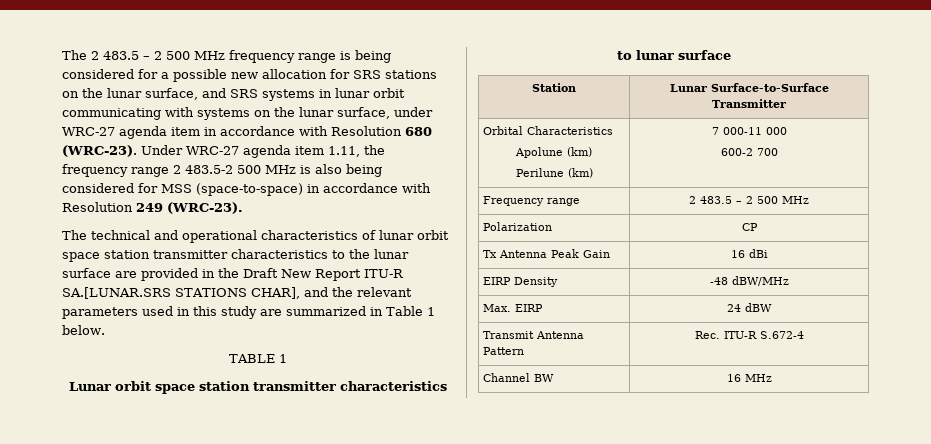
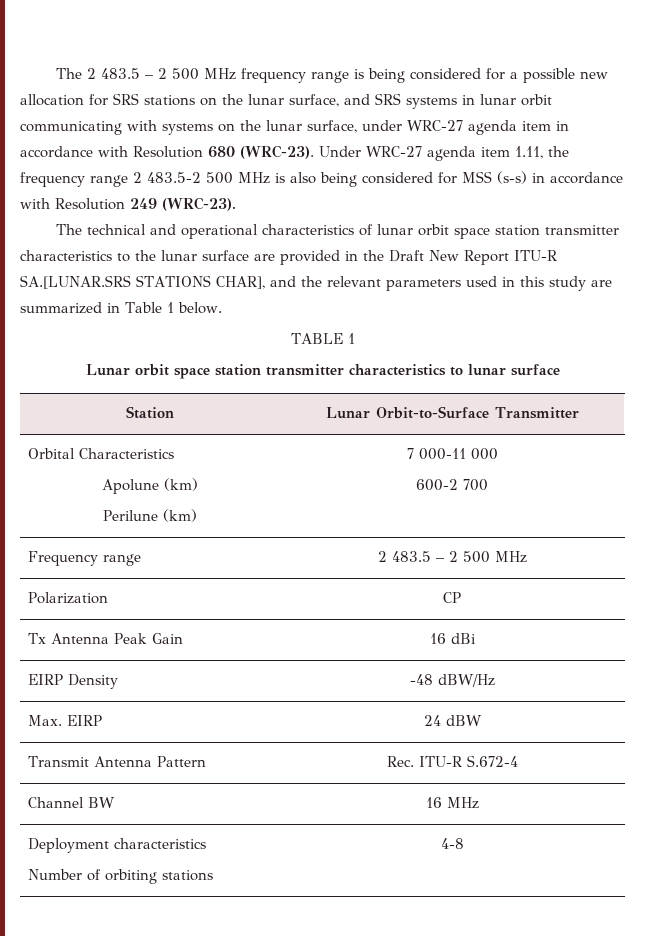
[196,183,303,196] (space-to-space) -> [497,171,527,184] (s-s)
[710,83,829,92] Surface-to-Surface -> [375,406,489,419] Orbit-to-Surface
[731,276,789,286] dBW/MHz -> [437,674,495,687] dBW/Hz
(772, 378) none -> [27,838,206,853] [27,869,213,884] [440,838,464,849] // Deployment characteristics // Number of orbiting stations | 4-8

